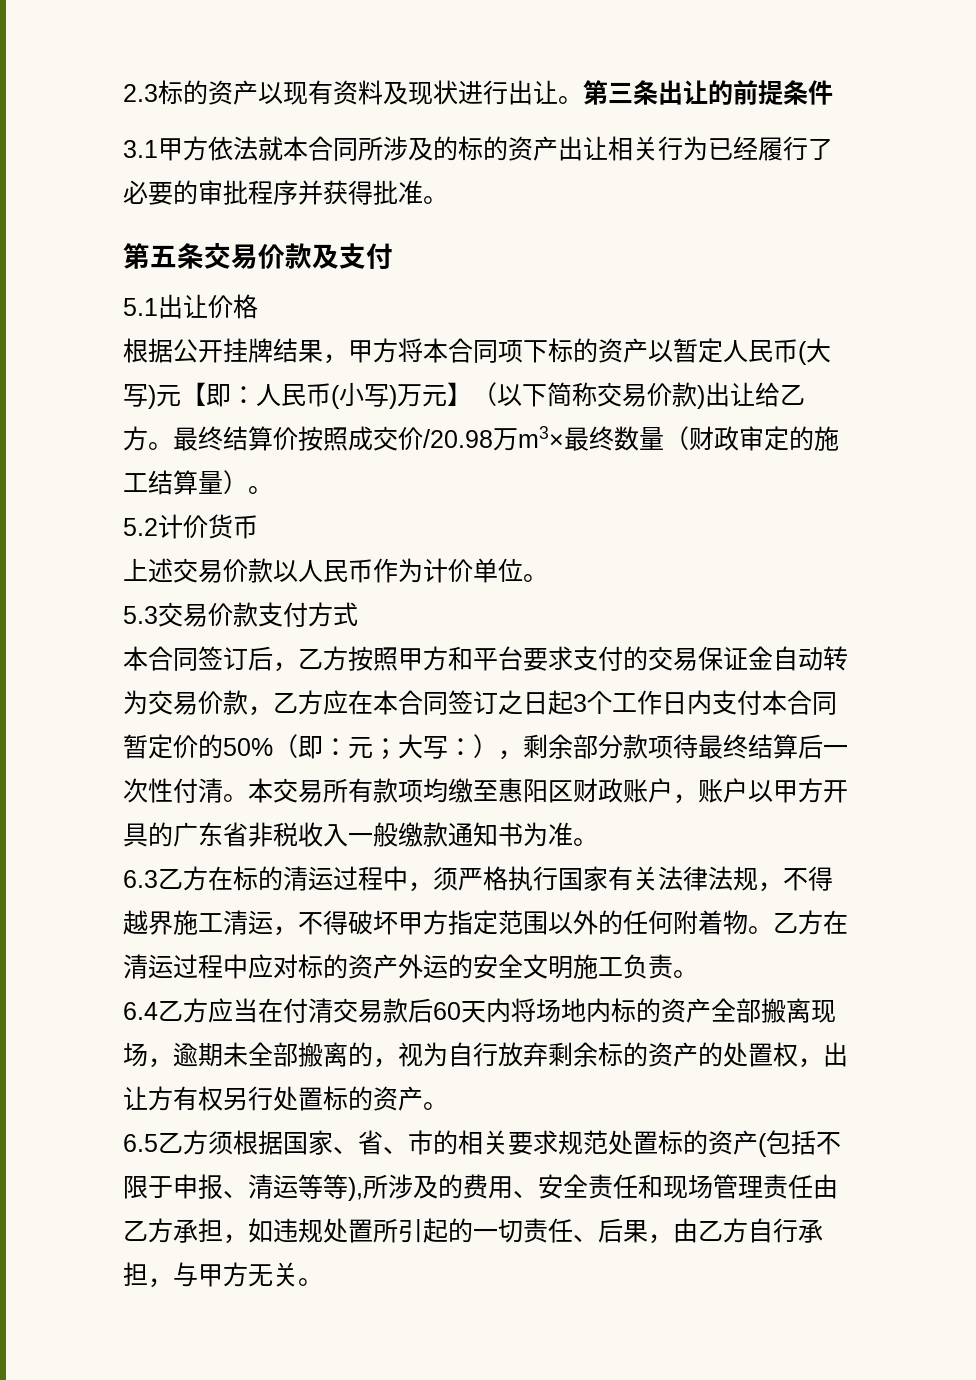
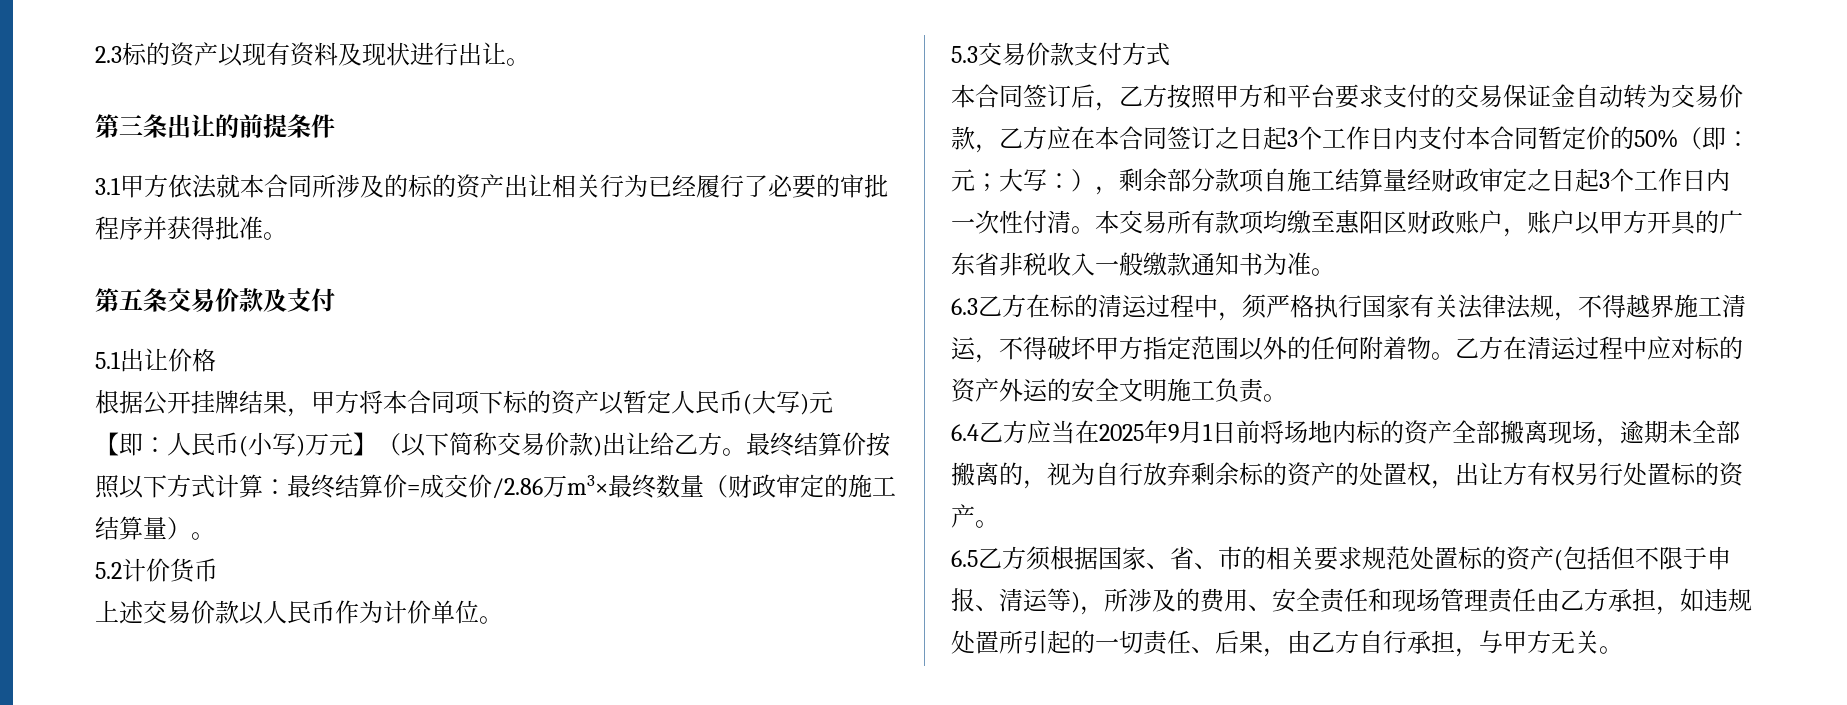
(583, 100) none -> (530, 62) //
[348,426,493,451] 成交价/20.98 -> [119,474,543,499] 以下方式计算：最终结算价=成交价/2.86
[673,734,823,759] 待最终结算后 -> [1263,168,1730,192] 自施工结算量经财政审定之日起3个工作日内
[283,998,511,1023] 付清交易款后60天内 -> [1099,420,1260,444] 2025年9月1日前
(816, 1142) none -> [1611,546,1635,570] 但
[323,1174,363,1201] 等), -> [1071,591,1104,615] )，

